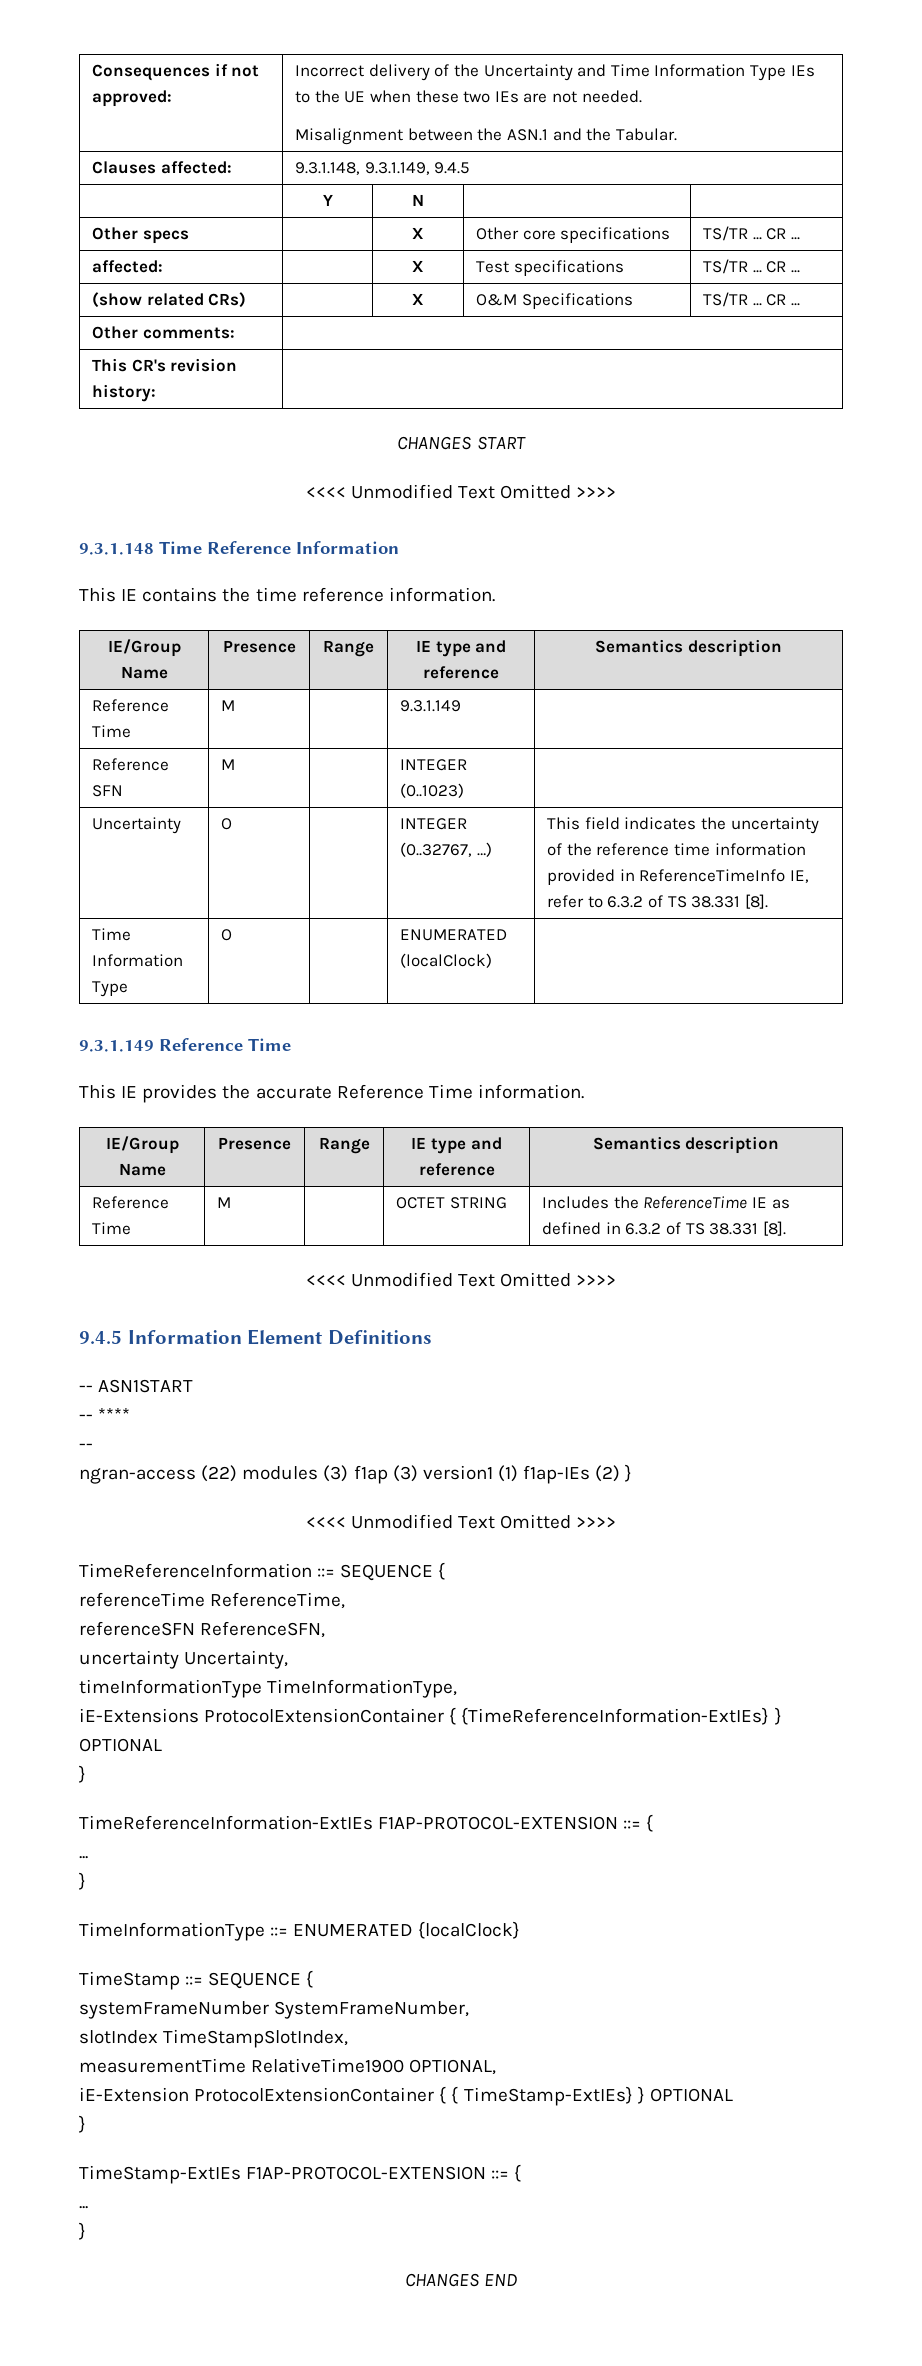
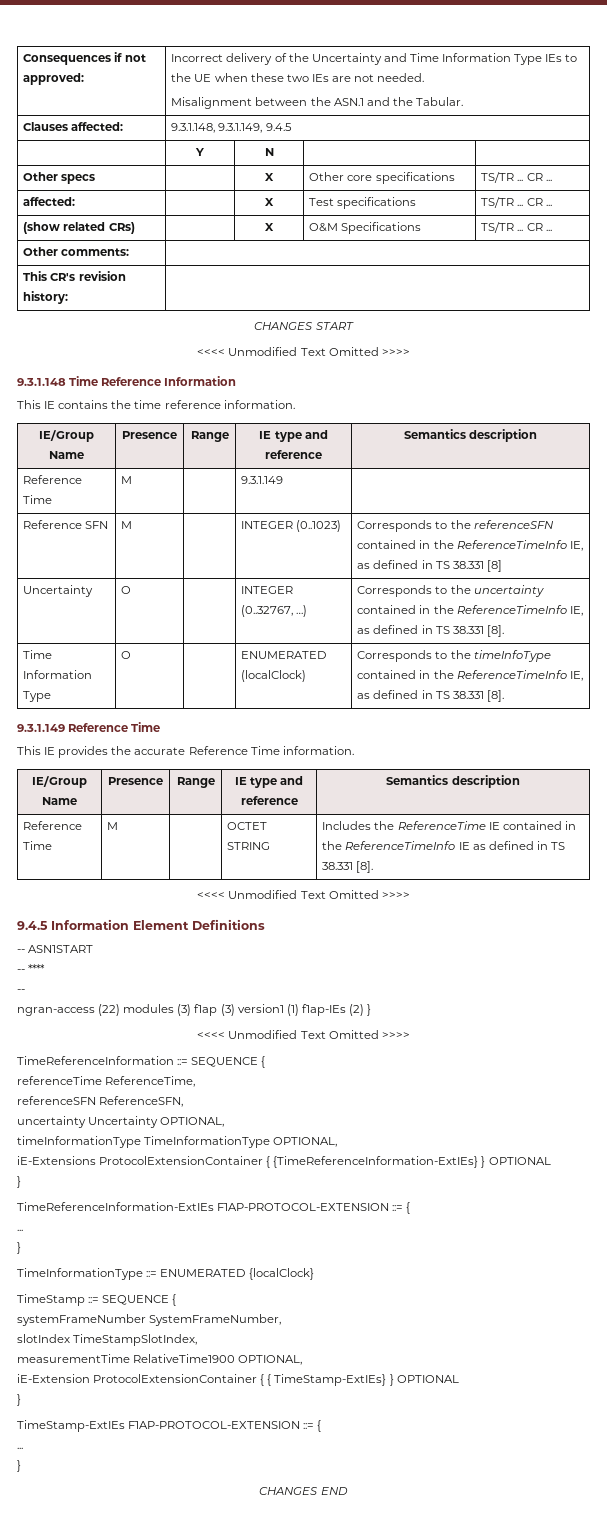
(465, 790) none -> [357,520,554,532] [357,540,583,551] [357,560,502,572] Corresponds to the referenceSFN contained in the ReferenceTimeInfo IE, as defined in TS 38.331 [8]
[547,817,819,834] [547,843,806,856] [547,869,809,885] [547,895,663,908] This field indicates the uncertainty of the reference time information provided in ReferenceTimeInfo IE, refer to 6.3.2 of -> [357,585,544,597] [357,605,583,616] [357,625,433,634] Corresponds to the uncertainty contained in the ReferenceTimeInfo IE, as defined in
(493, 960) none -> [357,650,551,662] [357,670,583,681] [357,690,504,702] Corresponds to the timeInfoType contained in the ReferenceTimeInfo IE, as defined in TS 38.331 [8].
[771,1199,790,1209] [542,1222,681,1235] as defined in 6.3.2 of -> [502,821,576,830] [322,841,548,850] contained in the ReferenceTimeInfo IE as defined in
[184,1650,289,1669] Uncertainty, -> [88,1116,225,1128] Uncertainty OPTIONAL,
[267,1679,458,1698] TimeInformationType, -> [144,1136,338,1148] TimeInformationType OPTIONAL,

